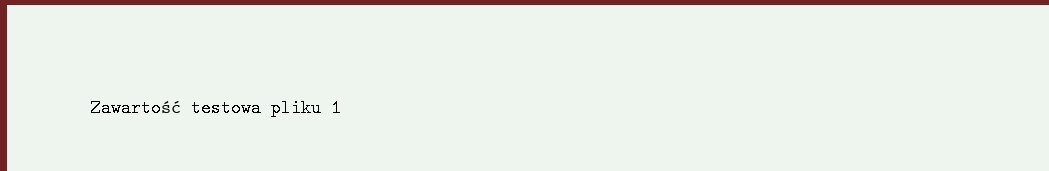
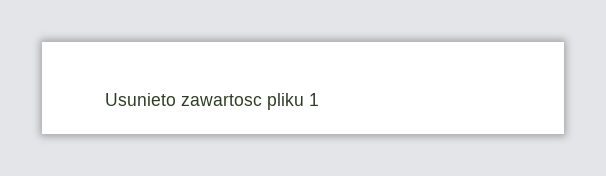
[91,99,261,117] Zawartość testowa -> [105,93,262,106] Usunieto zawartosc

